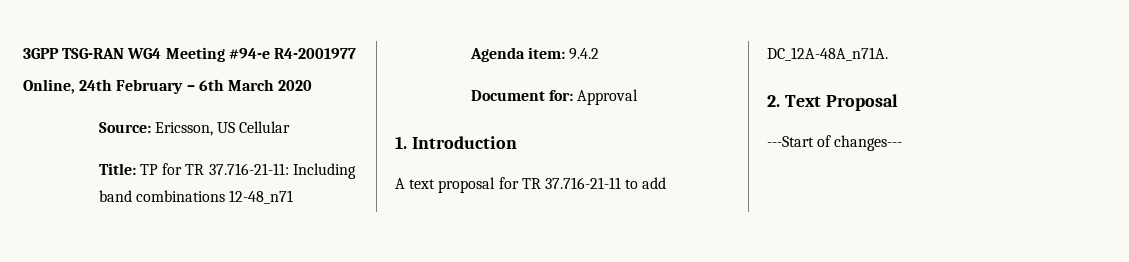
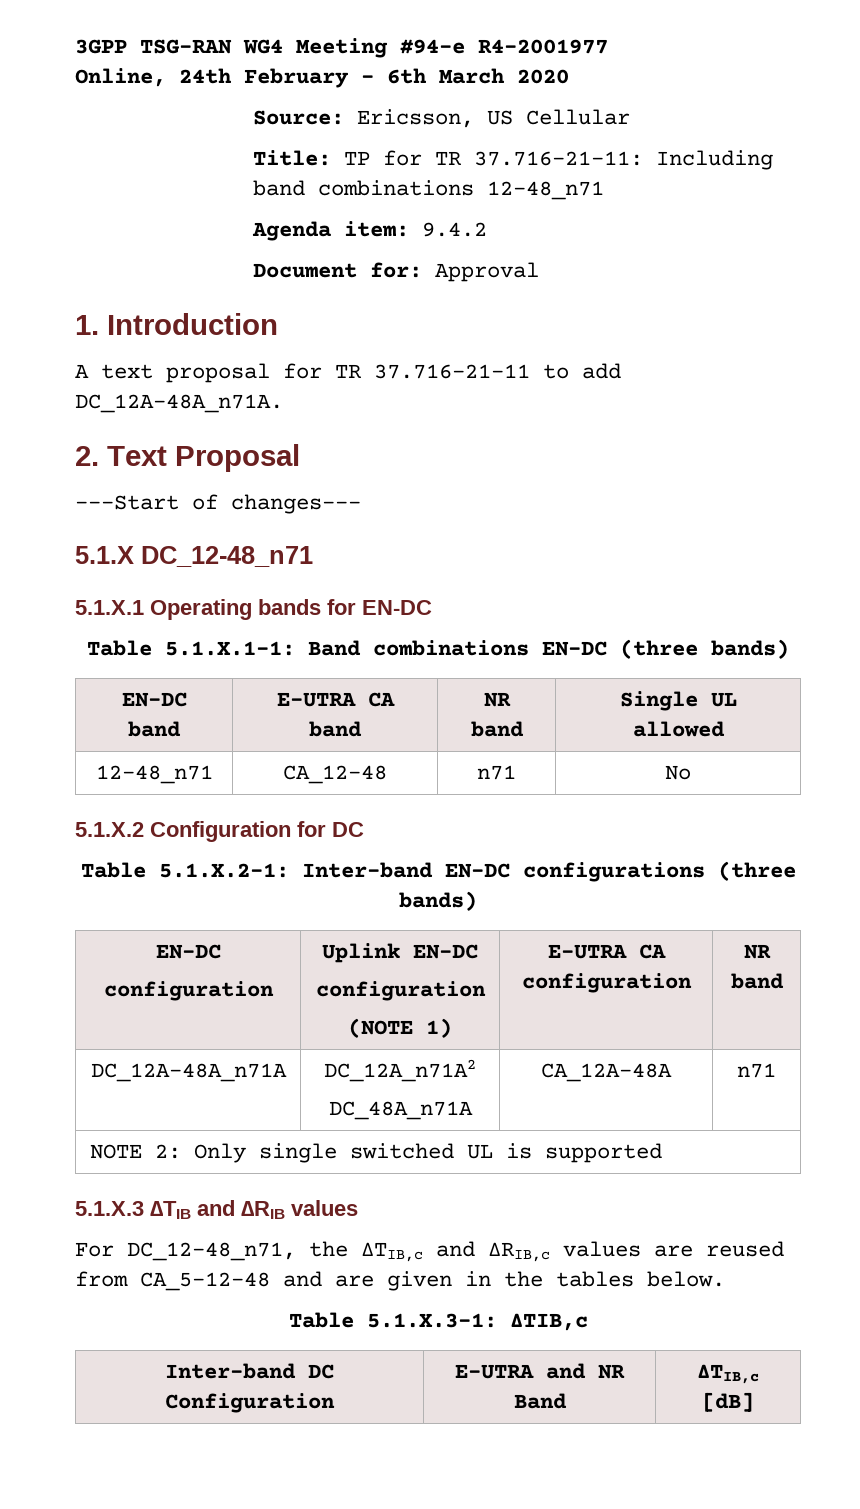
(903, 143) none -> [75,546,313,567] [75,599,432,620] [87,639,789,659] [121,692,187,707] [128,721,181,737] [276,692,395,707] [309,721,362,737] [483,692,511,707] [470,721,524,737] [619,691,737,711] [632,721,725,737] [95,765,213,784] [283,765,387,784] [477,765,516,780] [665,765,691,780] [75,821,364,842] [80,861,796,882] [399,891,477,911] [155,944,221,959] [103,981,274,1001] [322,943,478,963] [315,981,486,1001] [348,1018,452,1038] [547,944,666,959] [521,973,692,993] [743,944,771,959] [730,973,784,989] [90,1063,287,1082] [324,1059,476,1082] [328,1101,473,1120] [541,1063,672,1082] [737,1063,776,1078] [89,1143,662,1163] [75,1200,358,1219] [75,1241,784,1262] [75,1271,725,1291] [288,1312,588,1331] [165,1363,334,1379] [165,1393,335,1413] [455,1363,625,1379] [513,1393,567,1409] [697,1364,759,1384] [702,1392,754,1412] // 5.1.X DC_12-48_n71 // 5.1.X.1 Operating bands for EN-DC // Table 5.1.X.1-1: Band combinations EN-DC (three bands) // EN-DC band | E-UTRA CA band | NR band | Single UL allowed // 12-48_n71 | CA_12-48 | n71 | No // 5.1.X.2 Configuration for DC // Table 5.1.X.2-1: Inter-band EN-DC configurations (three bands) // EN-DC // configuration | Uplink EN-DC // configuration // (NOTE 1) | E-UTRA CA configuration | NR band // DC_12A-48A_n71A | DC_12A_n71A2 // DC_48A_n71A | CA_12A-48A | n71 // NOTE 2: Only single switched UL is supported // 5.1.X.3 ∆TIB and ∆RIB values // For DC_12-48_n71, the ΔTIB,c and ΔRIB,c values are reused from CA_5-12-48 and are given in the tables below. // Table 5.1.X.3-1: ΔTIB,c // Inter-band DC Configuration | E-UTRA and NR Band | ΔTIB,c [dB]

